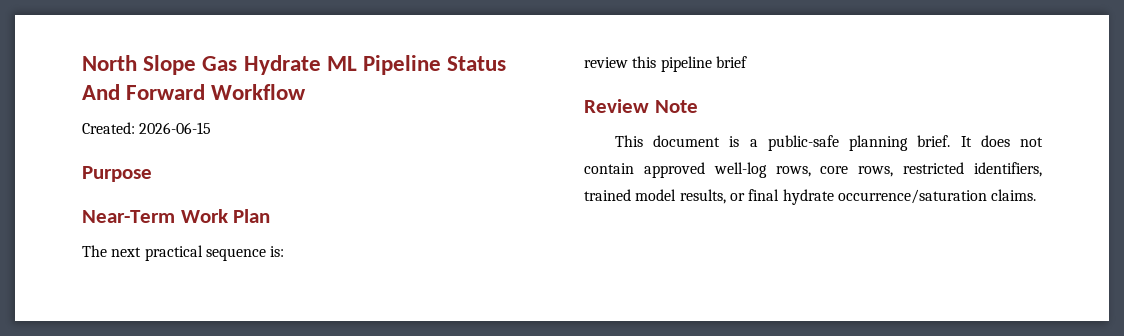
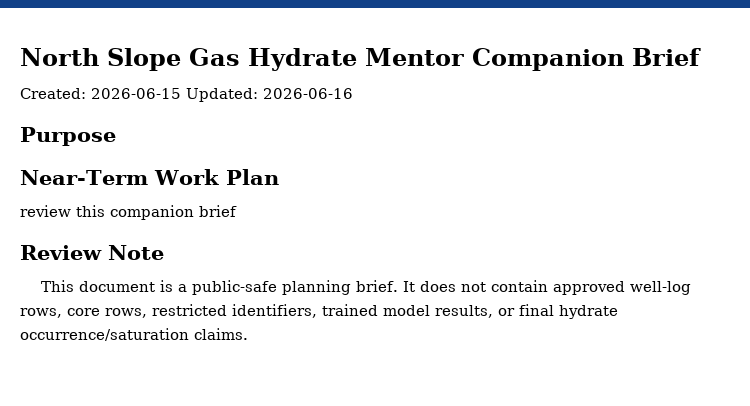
[326,55,507,75] [82,84,307,100] ML Pipeline Status And Forward Workflow -> [365,48,701,71] Mentor Companion Brief
(212, 128) none -> [186,88,353,102] Updated: 2026-06-16
[82,245,285,261] // The next practical sequence is: -> (279, 177) none
[660,56,712,72] pipeline -> [110,205,194,220] companion

